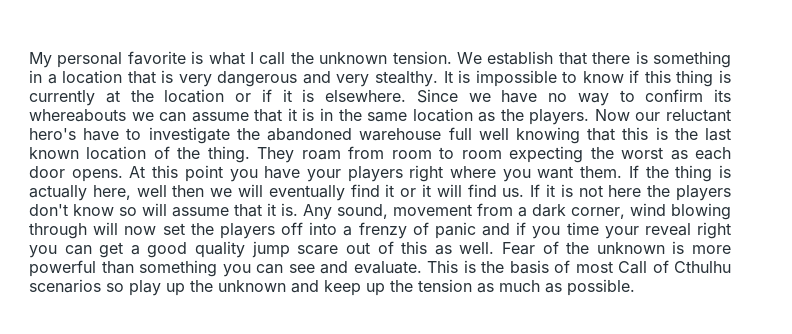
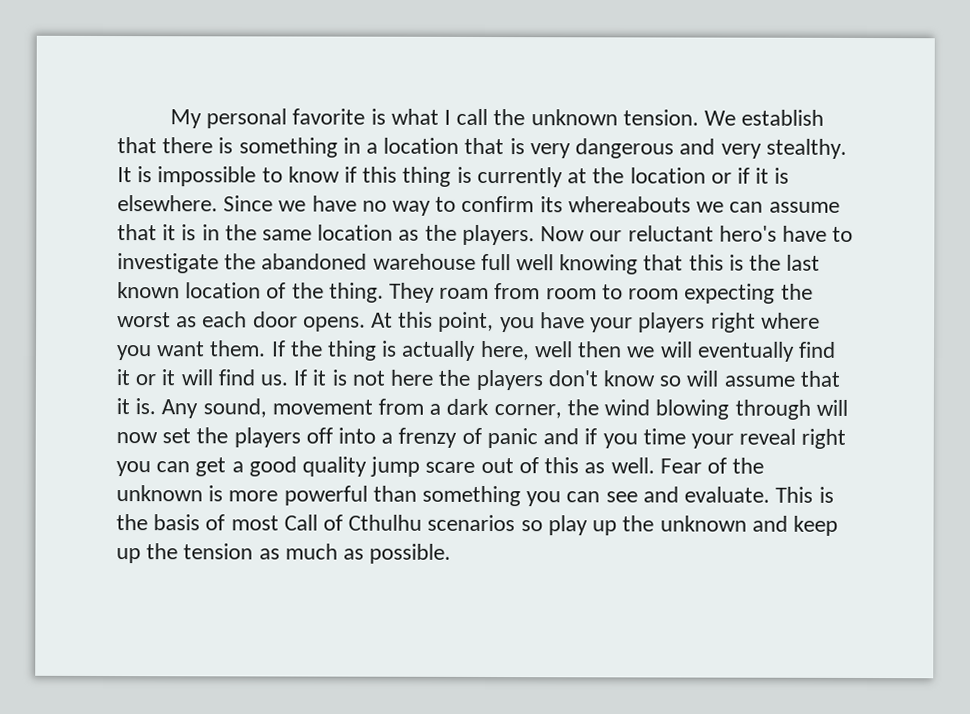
[184,165,223,182] point -> [438,311,495,333] point,
(625, 213) none -> [566,399,599,416] the

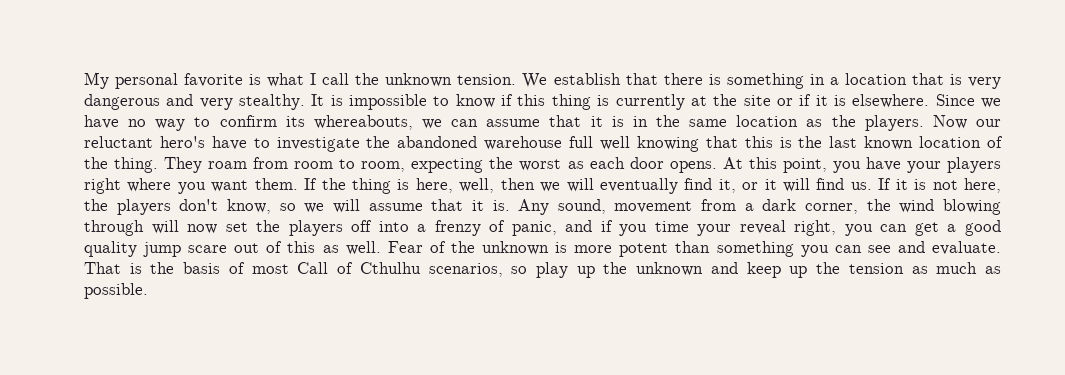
[629,167,706,184] location -> [743,95,771,106] site
[567,196,691,213] whereabouts -> [313,115,413,130] whereabouts,
[628,288,680,300] room -> [361,161,406,172] room,
[401,340,573,361] actually here, well -> [415,178,495,193] here, well,
[116,369,130,386] it -> [718,179,736,193] it,
[390,369,434,386] here -> [963,178,1001,193] here,
[602,370,682,387] know so -> [226,199,325,214] know, so we
[486,428,538,449] panic -> [511,221,557,236] panic,
[801,428,847,449] right -> [794,220,837,236] right,
[283,485,368,506] powerful -> [619,243,669,257] potent
[775,486,814,503] This -> [84,262,121,274] That
[427,514,516,532] scenarios -> [428,263,503,277] scenarios,

